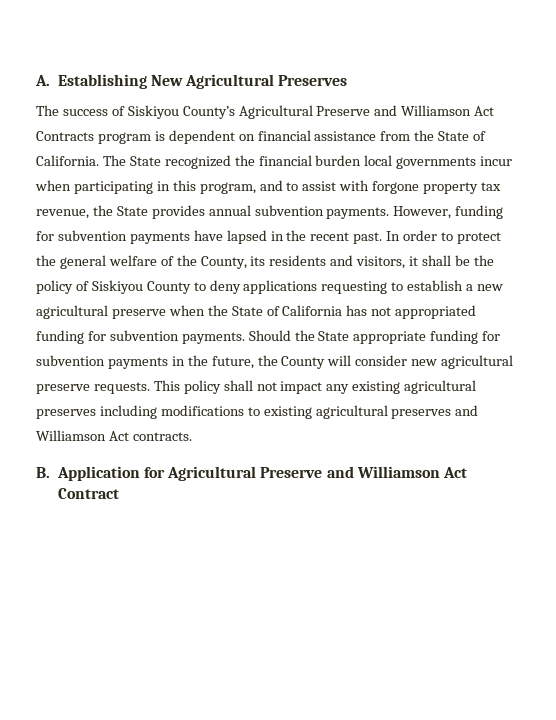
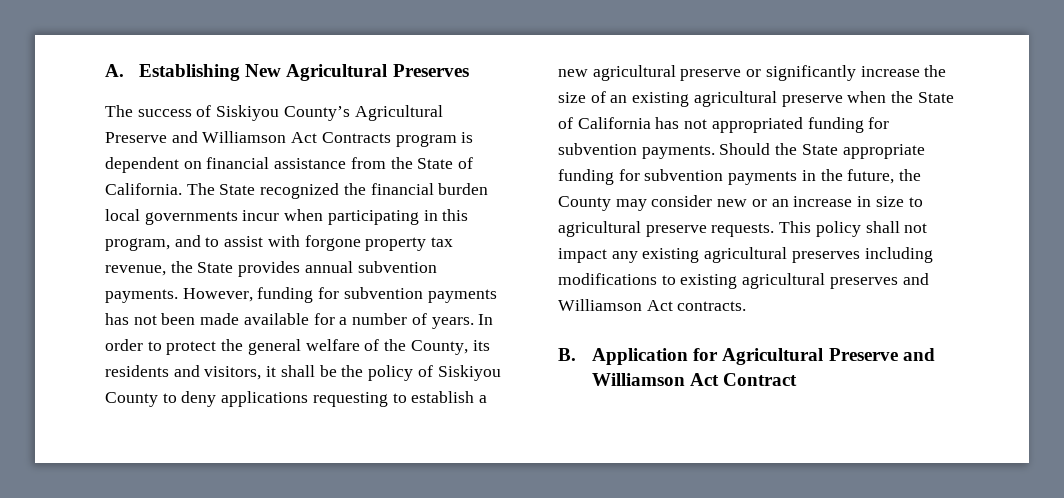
[193,230,383,244] have lapsed in the recent past. -> [105,313,474,329] has not been made available for a number of years.
(166, 314) none -> [746,65,947,81] [558,91,843,107] or significantly increase the size of an existing agricultural preserve
[327,355,352,366] will -> [615,199,647,211] may
(438, 362) none -> [751,196,923,207] or an increase in size to

